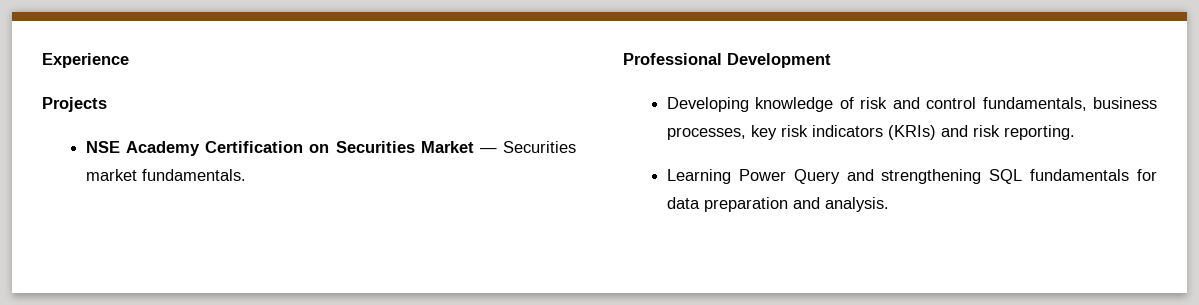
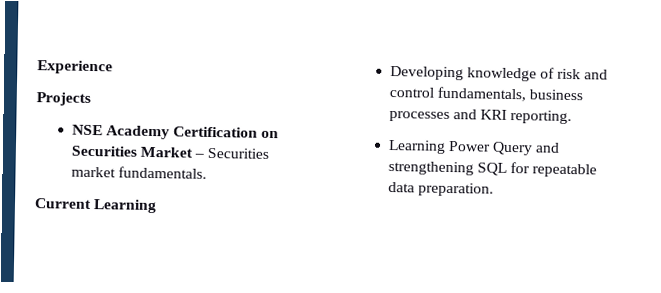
[479,148,497,153] — -> [193,153,204,158] –
[623,53,831,68] Professional Development -> [34,198,158,214] Current Learning
[666,125,1000,140] processes, key risk indicators (KRIs) and risk -> [388,109,507,122] processes and KRI
[1030,169,1157,181] [666,197,889,212] fundamentals for data preparation and analysis. -> [509,162,598,178] [387,181,494,197] for repeatable data preparation.

